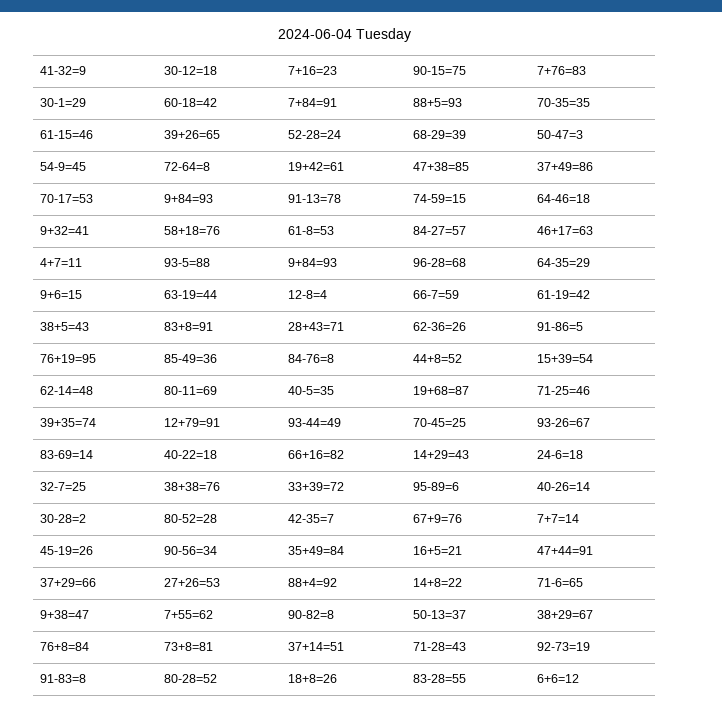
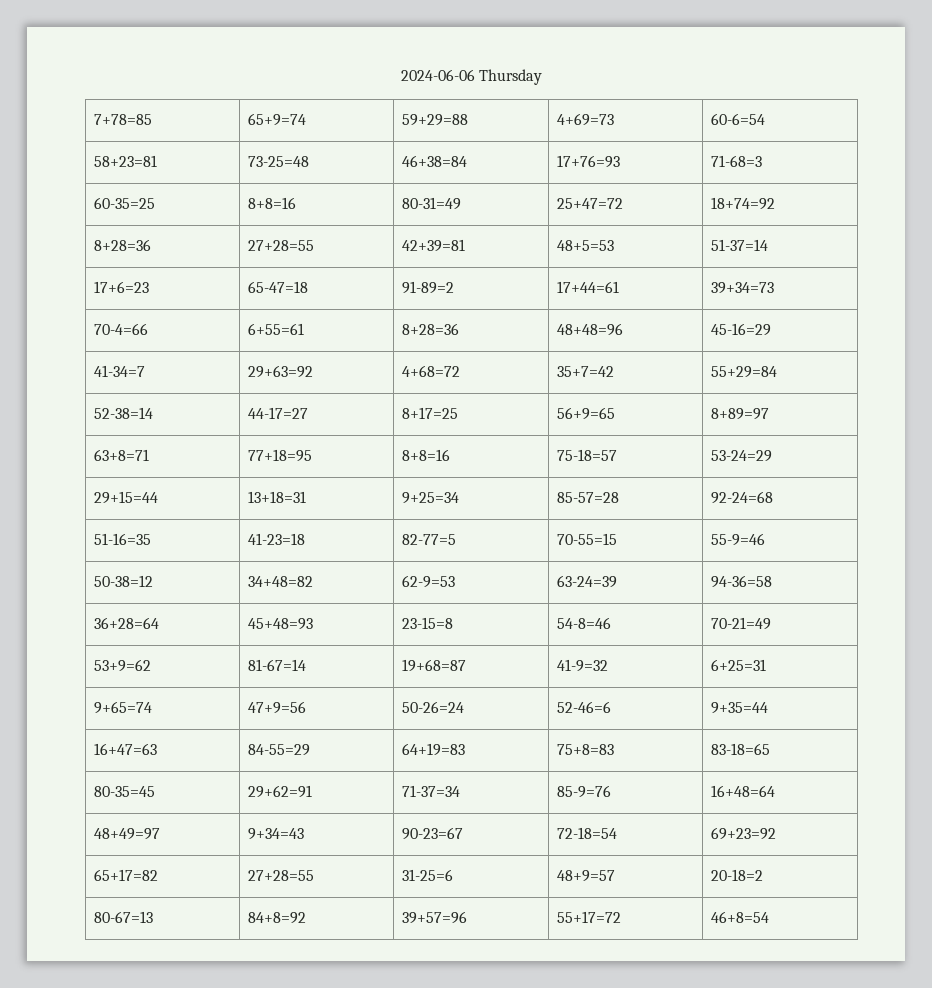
[278,28,411,42] [39,66,86,75] [163,66,217,75] [287,66,337,75] [412,66,466,75] [536,66,586,75] [39,98,86,107] [163,98,217,107] [287,98,337,107] [412,98,462,107] [536,98,590,107] [39,130,93,139] [163,130,220,139] [287,130,341,139] [412,130,466,139] [536,130,583,139] [39,162,86,171] [163,162,210,171] [287,162,344,171] [412,162,469,171] [536,162,593,171] [39,194,93,203] [163,194,213,203] [287,194,341,203] [412,194,466,203] [536,194,590,203] [39,226,89,235] [163,226,220,235] [287,226,334,235] [412,226,466,235] [536,226,593,235] [39,258,82,267] [163,258,210,267] [287,258,337,267] [412,258,466,267] [536,258,590,267] [39,290,82,299] [163,290,217,299] [287,290,327,299] [412,290,459,299] [536,290,590,299] [39,322,89,331] [163,322,213,331] [287,322,344,331] [412,322,466,331] [536,322,583,331] [39,354,96,363] [163,354,217,363] [287,354,334,363] [412,354,462,363] [536,354,593,363] [39,386,93,395] [163,386,217,395] [287,386,334,395] [412,386,469,395] [536,386,590,395] [39,418,96,427] [163,418,220,427] [287,418,341,427] [412,418,466,427] [536,418,590,427] [39,450,93,459] [163,450,217,459] [287,450,344,459] [412,450,469,459] [536,450,583,459] [39,482,86,491] [163,482,220,491] [287,482,344,491] [412,482,459,491] [536,482,590,491] [39,514,86,523] [163,514,217,523] [287,514,334,523] [412,514,462,523] [536,514,579,523] [39,546,93,555] [163,546,217,555] [287,546,344,555] [412,546,462,555] [536,546,593,555] [39,578,96,587] [163,578,220,587] [287,578,337,587] [412,578,462,587] [536,578,583,587] [39,610,89,619] [163,610,213,619] [287,610,334,619] [412,610,466,619] [536,610,593,619] [39,642,89,651] [163,642,213,651] [287,642,344,651] [412,642,466,651] [536,642,590,651] [39,674,86,683] [163,674,217,683] [287,674,337,683] [412,674,466,683] [536,674,579,683] 2024-06-04 Tuesday // 41-32=9 | 30-12=18 | 7+16=23 | 90-15=75 | 7+76=83 // 30-1=29 | 60-18=42 | 7+84=91 | 88+5=93 | 70-35=35 // 61-15=46 | 39+26=65 | 52-28=24 | 68-29=39 | 50-47=3 // 54-9=45 | 72-64=8 | 19+42=61 | 47+38=85 | 37+49=86 // 70-17=53 | 9+84=93 | 91-13=78 | 74-59=15 | 64-46=18 // 9+32=41 | 58+18=76 | 61-8=53 | 84-27=57 | 46+17=63 // 4+7=11 | 93-5=88 | 9+84=93 | 96-28=68 | 64-35=29 // 9+6=15 | 63-19=44 | 12-8=4 | 66-7=59 | 61-19=42 // 38+5=43 | 83+8=91 | 28+43=71 | 62-36=26 | 91-86=5 // 76+19=95 | 85-49=36 | 84-76=8 | 44+8=52 | 15+39=54 // 62-14=48 | 80-11=69 | 40-5=35 | 19+68=87 | 71-25=46 // 39+35=74 | 12+79=91 | 93-44=49 | 70-45=25 | 93-26=67 // 83-69=14 | 40-22=18 | 66+16=82 | 14+29=43 | 24-6=18 // 32-7=25 | 38+38=76 | 33+39=72 | 95-89=6 | 40-26=14 // 30-28=2 | 80-52=28 | 42-35=7 | 67+9=76 | 7+7=14 // 45-19=26 | 90-56=34 | 35+49=84 | 16+5=21 | 47+44=91 // 37+29=66 | 27+26=53 | 88+4=92 | 14+8=22 | 71-6=65 // 9+38=47 | 7+55=62 | 90-82=8 | 50-13=37 | 38+29=67 // 76+8=84 | 73+8=81 | 37+14=51 | 71-28=43 | 92-73=19 // 91-83=8 | 80-28=52 | 18+8=26 | 83-28=55 | 6+6=12 -> [400,69,543,85] [94,114,153,125] [248,113,307,126] [402,114,469,126] [557,113,615,126] [711,113,766,125] [94,155,158,167] [248,156,310,167] [402,155,468,167] [557,155,621,168] [711,155,763,167] [94,197,156,209] [248,197,297,209] [402,197,462,210] [557,198,624,209] [711,197,776,210] [94,239,152,251] [248,240,315,251] [402,239,466,252] [557,240,615,251] [711,239,769,251] [94,281,150,293] [248,281,309,293] [402,281,455,294] [557,281,620,293] [711,282,775,294] [94,323,149,335] [248,323,305,335] [402,323,460,335] [557,323,624,336] [711,323,772,336] [94,365,146,377] [248,365,314,378] [402,365,461,377] [557,366,615,377] [711,366,778,378] [94,407,154,419] [248,407,309,419] [402,407,459,419] [557,407,616,420] [711,408,770,420] [94,449,150,461] [248,449,313,462] [402,449,451,461] [557,449,618,461] [711,450,773,462] [94,491,159,504] [248,491,307,503] [402,492,460,504] [557,492,620,503] [711,491,774,504] [94,533,152,545] [248,533,306,545] [402,534,457,545] [557,533,618,545] [711,533,766,546] [94,575,154,587] [248,576,314,587] [402,575,456,588] [557,575,618,588] [711,575,773,588] [94,617,160,629] [248,618,314,630] [402,617,454,629] [557,617,612,629] [711,617,772,630] [94,659,152,672] [248,659,307,671] [402,659,467,672] [557,659,609,672] [711,659,767,671] [94,701,153,714] [248,701,307,714] [402,701,465,713] [557,701,612,713] [711,702,769,714] [94,743,158,755] [248,744,311,756] [402,743,466,756] [557,744,615,755] [711,743,771,755] [94,786,156,797] [248,785,313,798] [402,785,461,797] [557,785,612,798] [711,785,776,797] [94,828,161,840] [248,828,305,840] [402,827,464,840] [557,827,618,839] [711,827,777,840] [94,869,159,881] [248,870,315,881] [402,869,454,881] [557,870,616,882] [711,869,764,881] [94,911,154,923] [248,912,307,924] [402,911,468,924] [557,911,622,923] [711,911,770,923] 2024-06-06 Thursday // 7+78=85 | 65+9=74 | 59+29=88 | 4+69=73 | 60-6=54 // 58+23=81 | 73-25=48 | 46+38=84 | 17+76=93 | 71-68=3 // 60-35=25 | 8+8=16 | 80-31=49 | 25+47=72 | 18+74=92 // 8+28=36 | 27+28=55 | 42+39=81 | 48+5=53 | 51-37=14 // 17+6=23 | 65-47=18 | 91-89=2 | 17+44=61 | 39+34=73 // 70-4=66 | 6+55=61 | 8+28=36 | 48+48=96 | 45-16=29 // 41-34=7 | 29+63=92 | 4+68=72 | 35+7=42 | 55+29=84 // 52-38=14 | 44-17=27 | 8+17=25 | 56+9=65 | 8+89=97 // 63+8=71 | 77+18=95 | 8+8=16 | 75-18=57 | 53-24=29 // 29+15=44 | 13+18=31 | 9+25=34 | 85-57=28 | 92-24=68 // 51-16=35 | 41-23=18 | 82-77=5 | 70-55=15 | 55-9=46 // 50-38=12 | 34+48=82 | 62-9=53 | 63-24=39 | 94-36=58 // 36+28=64 | 45+48=93 | 23-15=8 | 54-8=46 | 70-21=49 // 53+9=62 | 81-67=14 | 19+68=87 | 41-9=32 | 6+25=31 // 9+65=74 | 47+9=56 | 50-26=24 | 52-46=6 | 9+35=44 // 16+47=63 | 84-55=29 | 64+19=83 | 75+8=83 | 83-18=65 // 80-35=45 | 29+62=91 | 71-37=34 | 85-9=76 | 16+48=64 // 48+49=97 | 9+34=43 | 90-23=67 | 72-18=54 | 69+23=92 // 65+17=82 | 27+28=55 | 31-25=6 | 48+9=57 | 20-18=2 // 80-67=13 | 84+8=92 | 39+57=96 | 55+17=72 | 46+8=54

